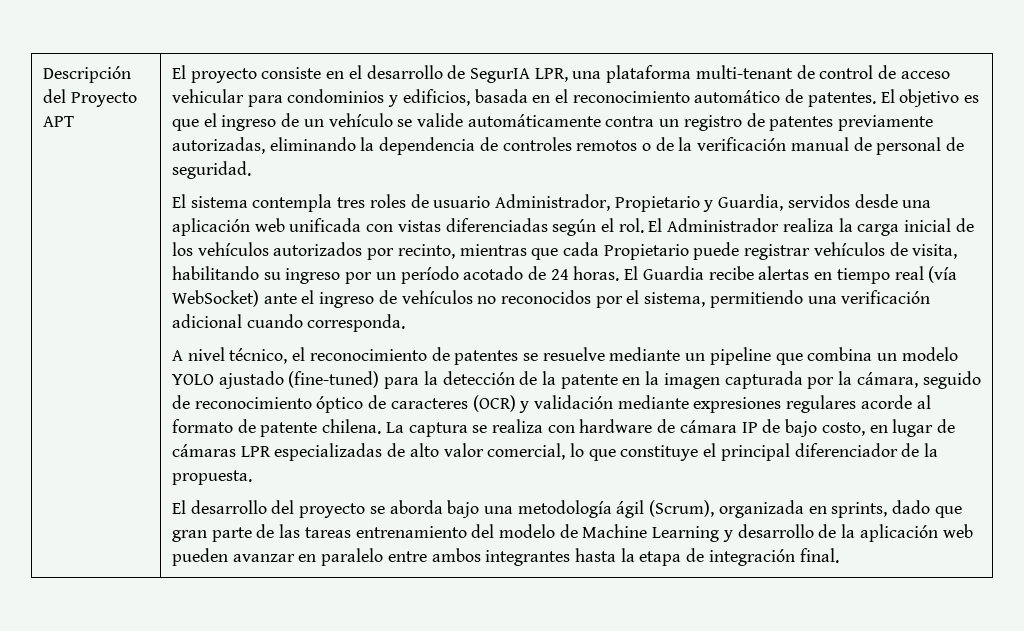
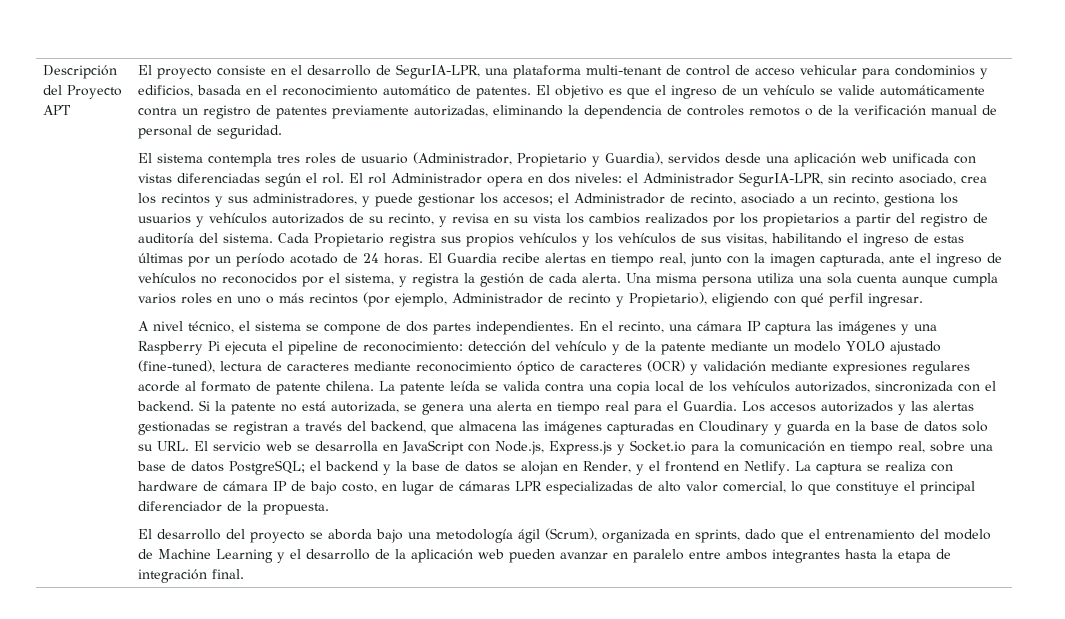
[470,68,568,83] SegurIA LPR, -> [395,64,480,79] SegurIA-LPR,
[495,194,611,211] Administrador, -> [412,152,512,165] (Administrador,
[718,194,784,211] Guardia, -> [604,152,663,165] Guardia),
[667,218,974,236] [171,242,958,260] [171,266,341,284] Administrador realiza la carga inicial de los vehículos autorizados por recinto, mientras que cada Propietario puede registrar vehículos de visita, habilitando su ingreso -> [367,172,987,187] [137,193,958,207] [137,213,988,227] [137,233,964,247] [137,253,183,263] rol Administrador opera en dos niveles: el Administrador SegurIA-LPR, sin recinto asociado, crea los recintos y sus administradores, y puede gestionar los accesos; el Administrador de recinto, asociado a un recinto, gestiona los usuarios y vehículos autorizados de su recinto, y revisa en su vista los cambios realizados por los propietarios a partir del registro de auditoría del sistema. Cada Propietario registra sus propios vehículos y los vehículos de sus visitas, habilitando el ingreso de estas últimas
[894,266,958,283] [171,290,259,307] real (vía WebSocket) -> [658,253,884,267] real, junto con la imagen capturada,
[709,290,931,308] [171,314,406,332] [171,347,958,365] [171,371,981,389] [171,395,190,409] permitiendo una verificación adicional cuando corresponda. // A nivel técnico, el reconocimiento de patentes se resuelve mediante un pipeline que combina un modelo YOLO ajustado (fine-tuned) para la detección de la patente en la imagen capturada por la cámara, seguido de -> [398,273,998,287] [137,292,923,307] [137,321,937,335] [137,341,941,355] [137,360,411,373] y registra la gestión de cada alerta. Una misma persona utiliza una sola cuenta aunque cumpla varios roles en uno o más recintos (por ejemplo, Administrador de recinto y Propietario), eligiendo con qué perfil ingresar. // A nivel técnico, el sistema se compone de dos partes independientes. En el recinto, una cámara IP captura las imágenes y una Raspberry Pi ejecuta el pipeline de reconocimiento: detección del vehículo y de la patente mediante un modelo YOLO ajustado (fine-tuned), lectura de caracteres mediante
(404, 427) none -> [399,381,996,395] [136,400,974,415] [137,421,988,435] [137,440,993,455] [136,460,811,475] patente leída se valida contra una copia local de los vehículos autorizados, sincronizada con el backend. Si la patente no está autorizada, se genera una alerta en tiempo real para el Guardia. Los accesos autorizados y las alertas gestionadas se registran a través del backend, que almacena las imágenes capturadas en Cloudinary y guarda en la base de datos solo su URL. El servicio web se desarrolla en JavaScript con Node.js, Express.js y Socket.io para la comunicación en tiempo real, sobre una base de datos PostgreSQL; el backend y la base de datos se alojan en Render, y el frontend en Netlify. La
[171,524,351,542] gran parte de las tareas -> [808,529,820,539] el
(733, 536) none -> [289,549,301,559] el

